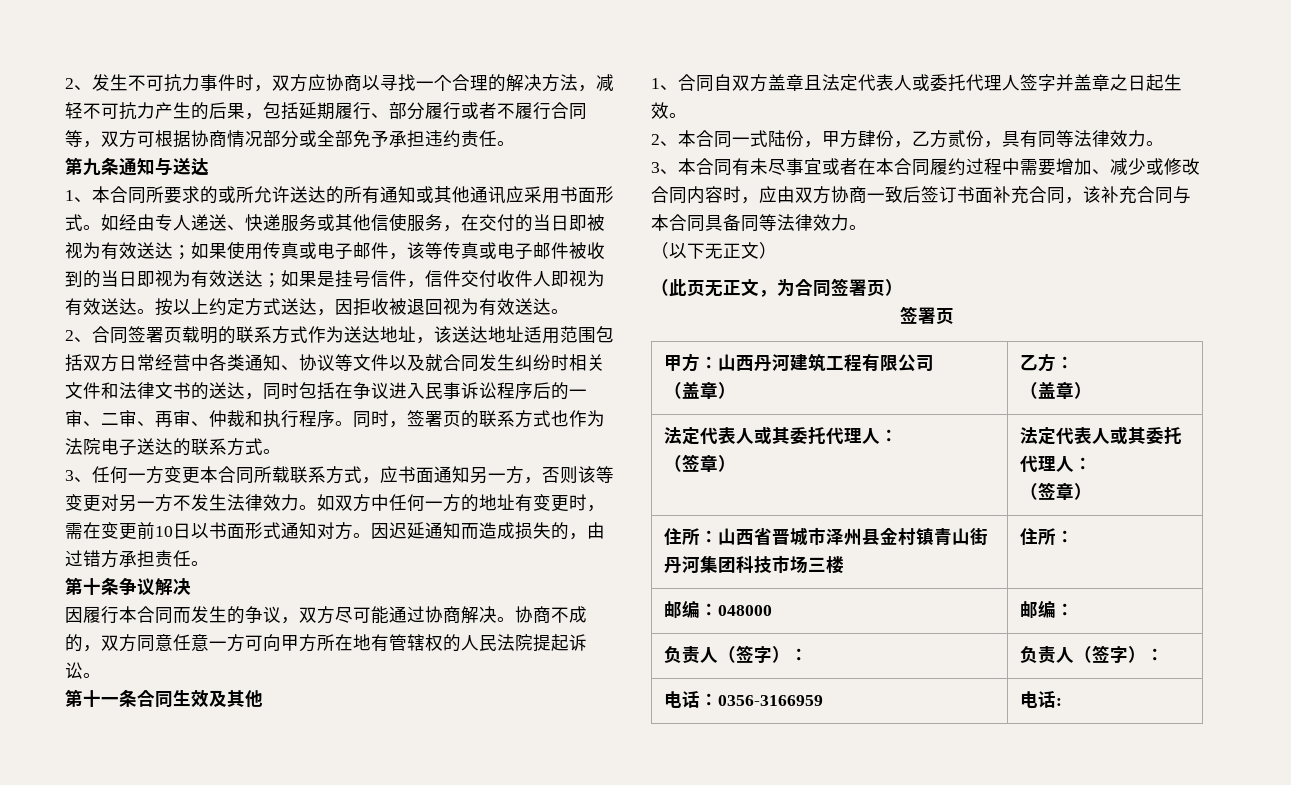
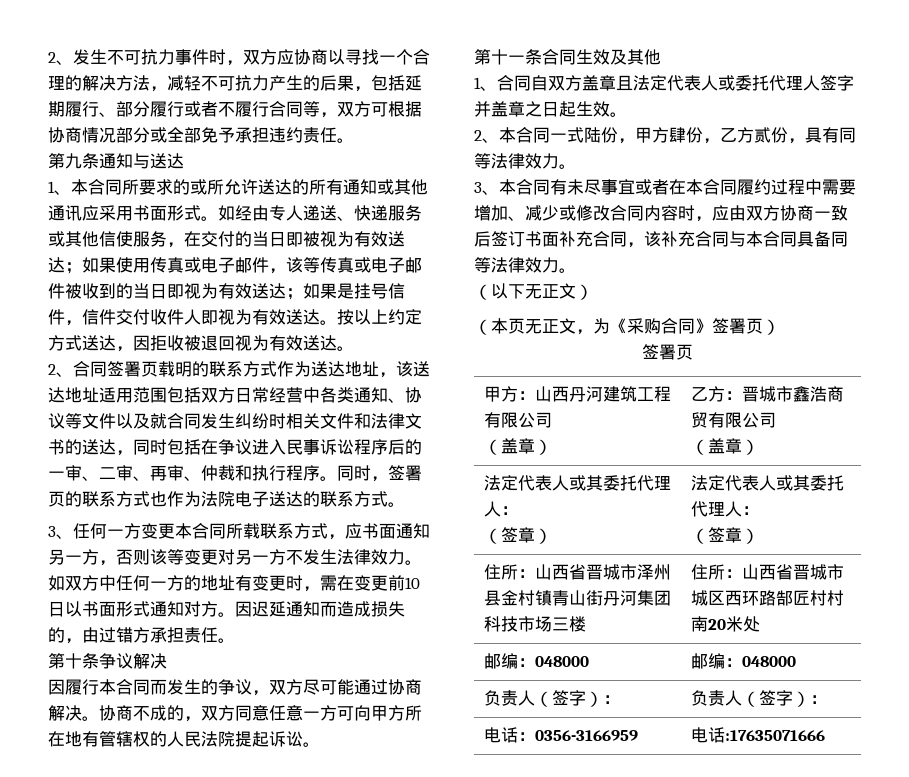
[669,279,687,297] 此 -> [491,318,508,334] 本
[795,279,831,297] 合同 -> [610,318,712,334] 《采购合同》
(1075, 362) none -> [742,386,845,402] [691,412,777,428] 晋城市鑫浩商贸有限公司
(1075, 536) none -> [742,564,845,580] [691,590,845,606] [691,616,761,632] 山西省晋城市城区西环路郜匠村村南20米处
(1075, 609) none -> [742,656,797,667] 048000
[1056,698,1063,706] : -> [725,730,826,741] :17635071666

